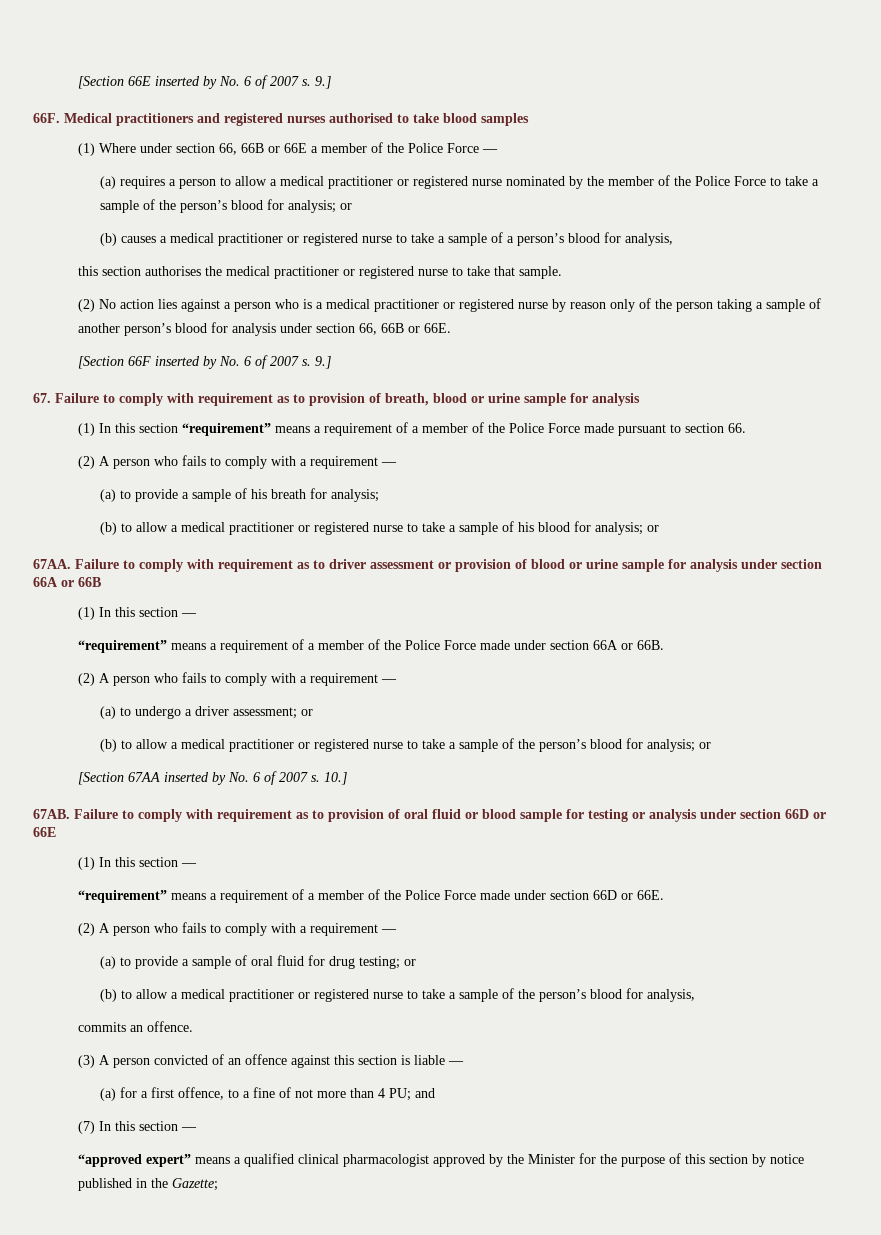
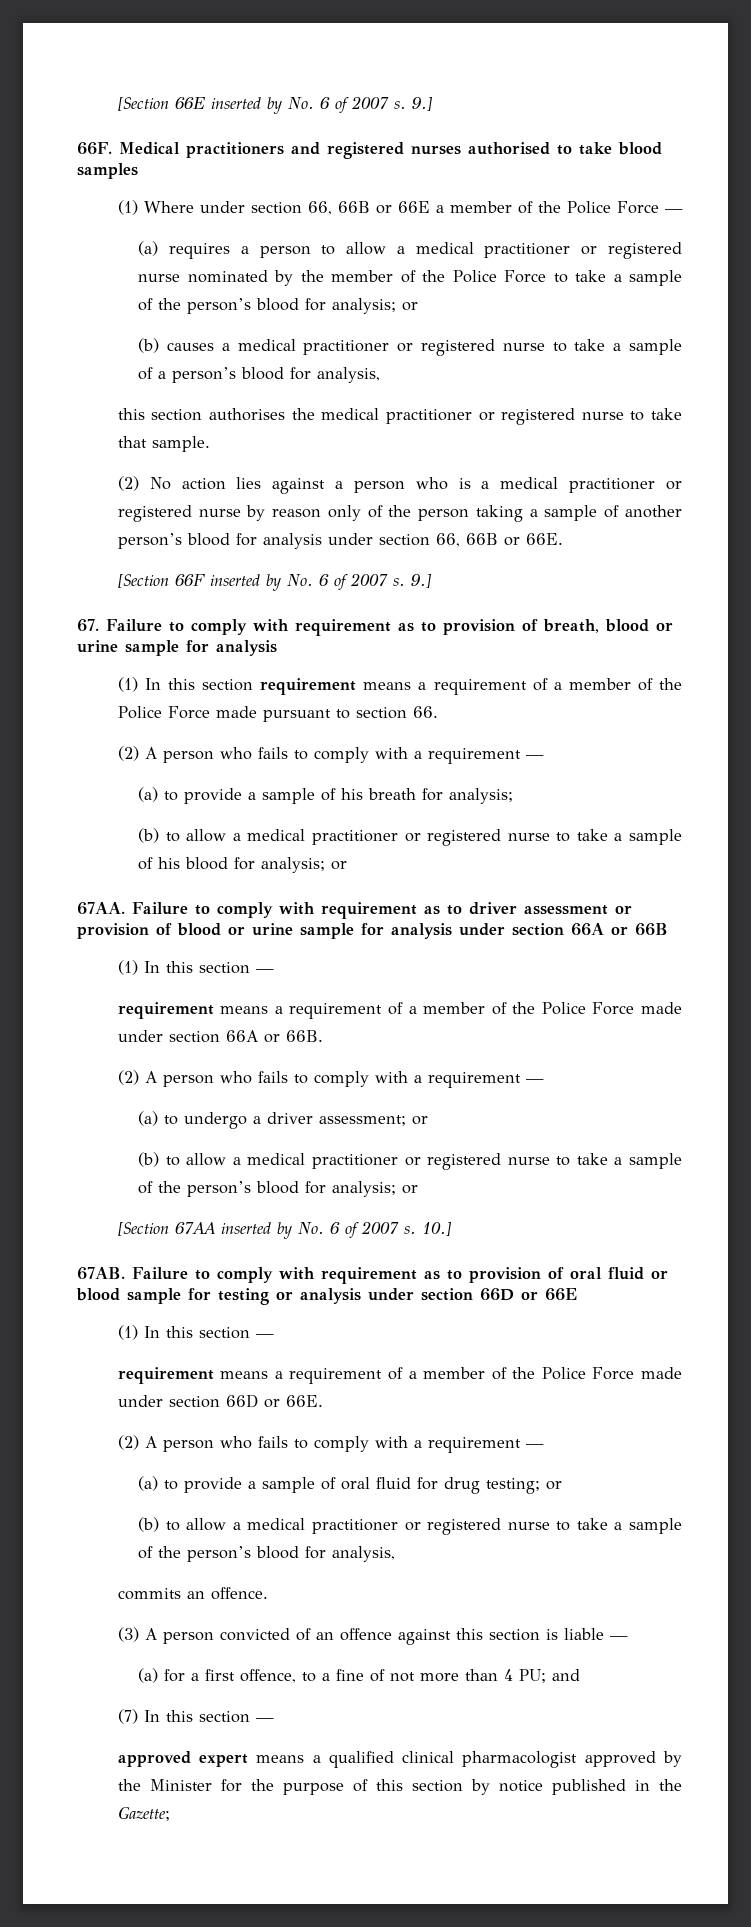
[181,423,271,436] “requirement” -> [260,678,357,695] requirement
[77,640,167,653] “requirement” -> [117,1002,214,1019] requirement
[77,890,167,903] “requirement” -> [117,1367,214,1384] requirement
[77,1154,191,1167] “approved expert” -> [117,1751,249,1767] approved expert

